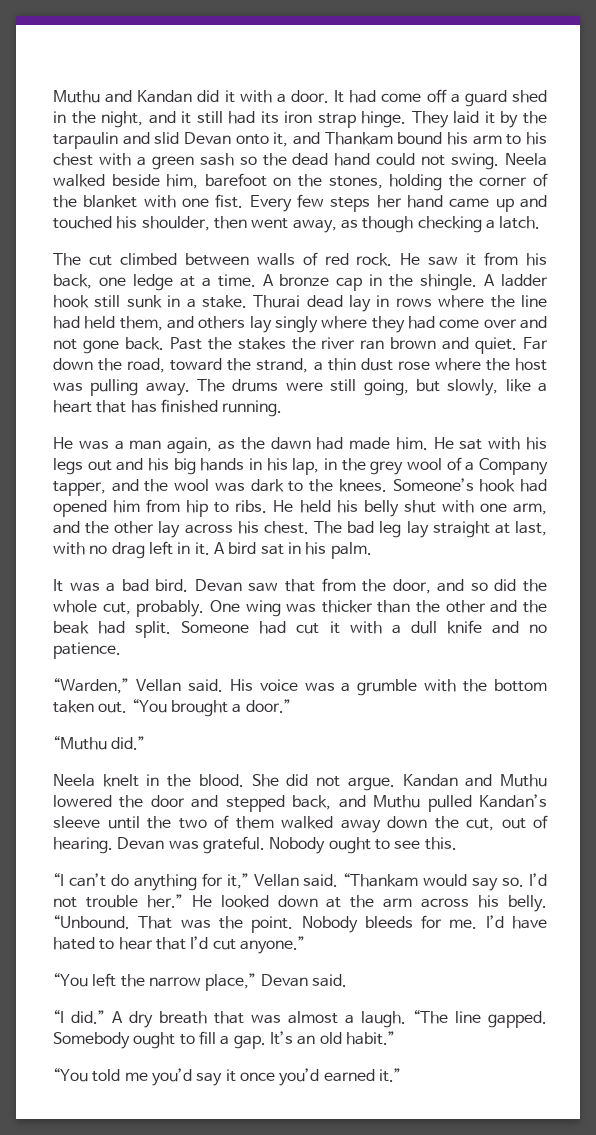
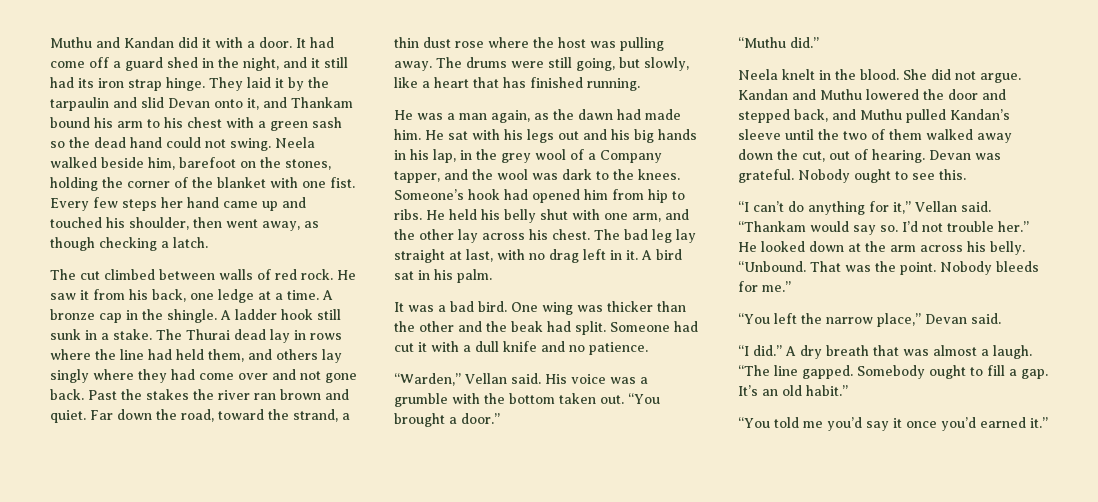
(247, 301) none -> [156,329,182,340] The
[194,578,547,594] [53,600,205,617] Devan saw that from the door, and so did the whole cut, probably. -> (507, 306) none
[449,915,547,929] [53,936,305,954] me. I’d have hated to hear that I’d cut anyone.” -> [762,281,791,292] me.”

